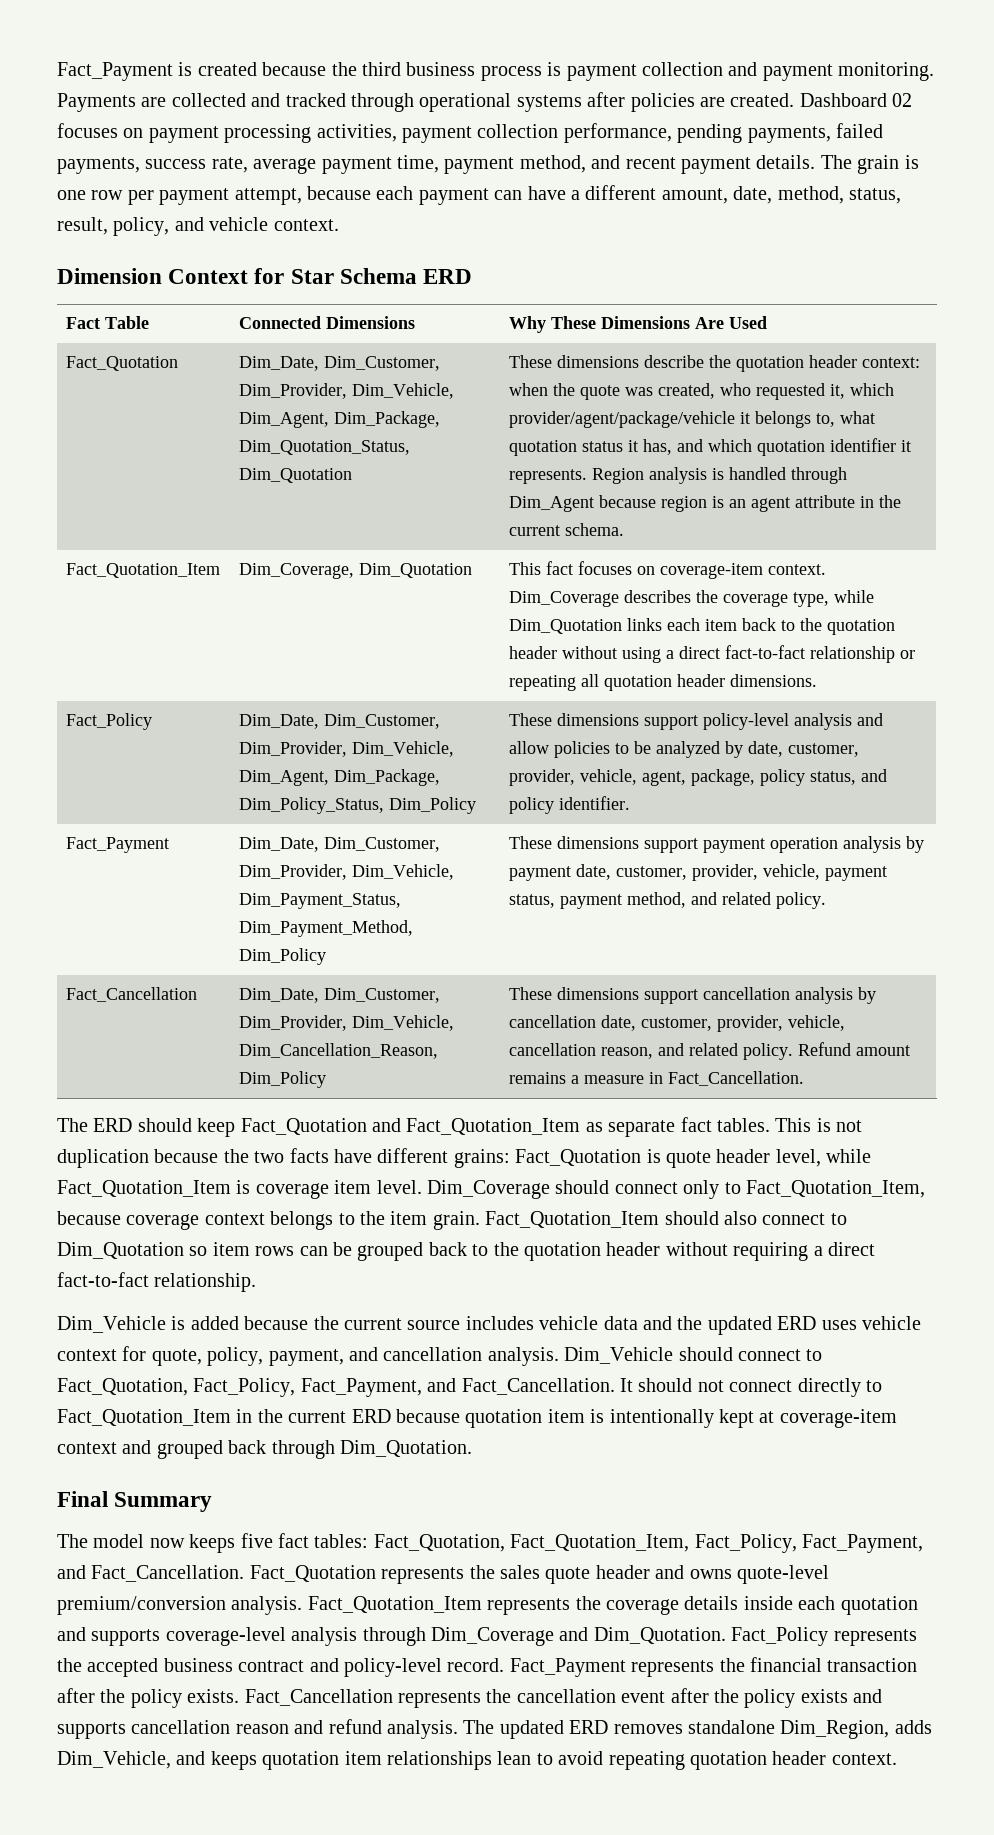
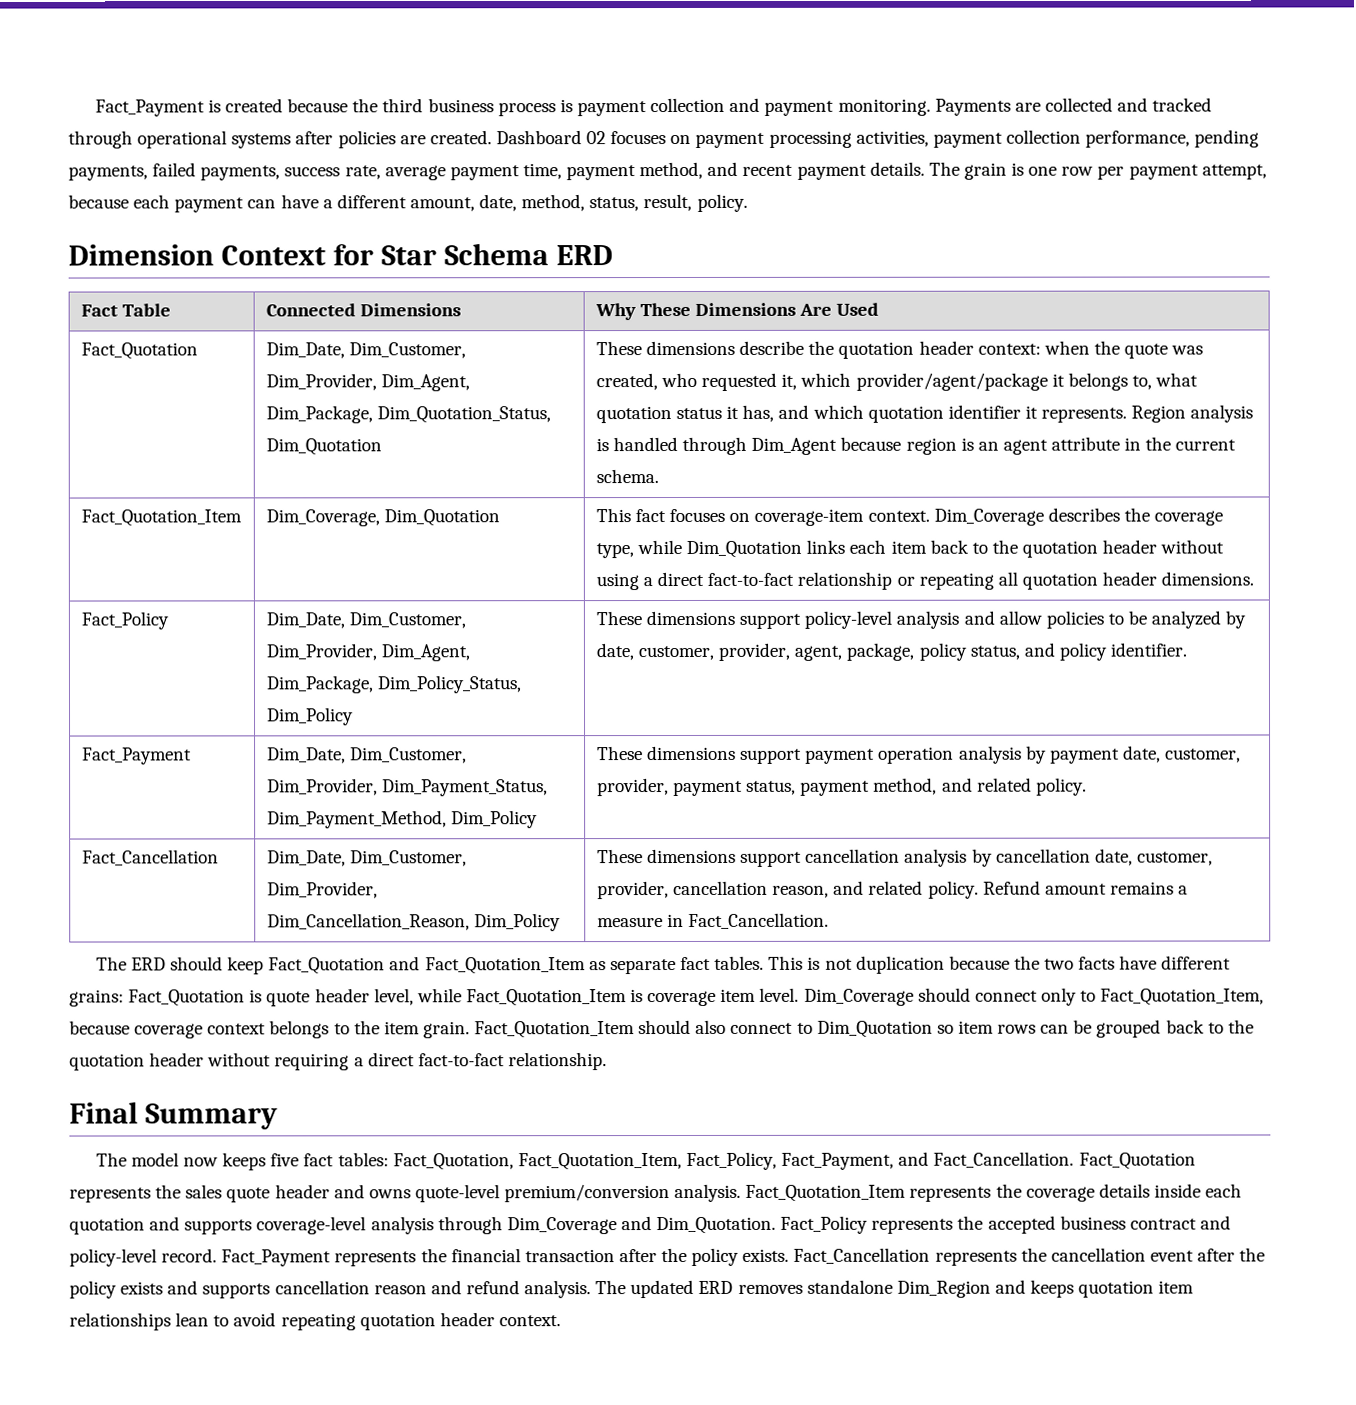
[113,217,339,236] policy, and vehicle context. -> [696,193,748,212] policy.
[352,383,455,399] Dim_Vehicle, -> (377, 382) none
[509,411,736,428] provider/agent/package/vehicle -> [855,372,1048,391] provider/agent/package
[352,741,455,757] Dim_Vehicle, -> (377, 652) none
[580,769,638,785] vehicle, -> (791, 651) none
[352,864,455,880] Dim_Vehicle, -> (378, 787) none
[763,864,821,880] vehicle, -> (669, 787) none
[352,1015,455,1031] Dim_Vehicle, -> (378, 890) none
[788,1015,846,1031] vehicle, -> (669, 890) none
[57,1316,921,1335] [57,1346,823,1366] [57,1378,882,1397] [57,1409,897,1428] [57,1440,472,1459] // Dim_Vehicle is added because the current source includes vehicle data and the updated ERD uses vehicle context for quote, policy, payment, and cancellation analysis. Dim_Vehicle should connect to Fact_Quotation, Fact_Policy, Fact_Payment, and Fact_Cancellation. It should not connect directly to Fact_Quotation_Item in the current ERD because quotation item is intentionally kept at coverage-item context and grouped back through Dim_Quotation. -> (607, 1061) none
[780,1720,932,1739] [57,1751,171,1769] Dim_Region, adds Dim_Vehicle, -> [896,1280,991,1298] Dim_Region

